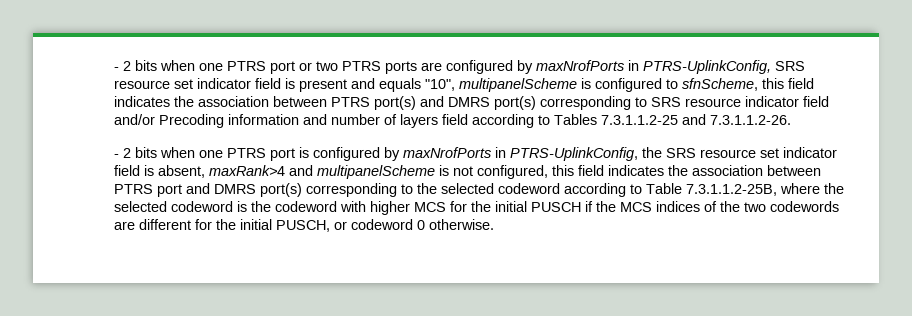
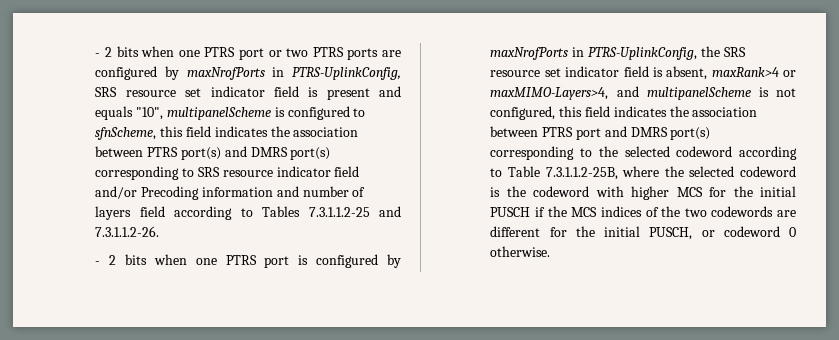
(285, 170) none -> [783,70,796,77] [490,87,609,100] or maxMIMO-Layers>4,

